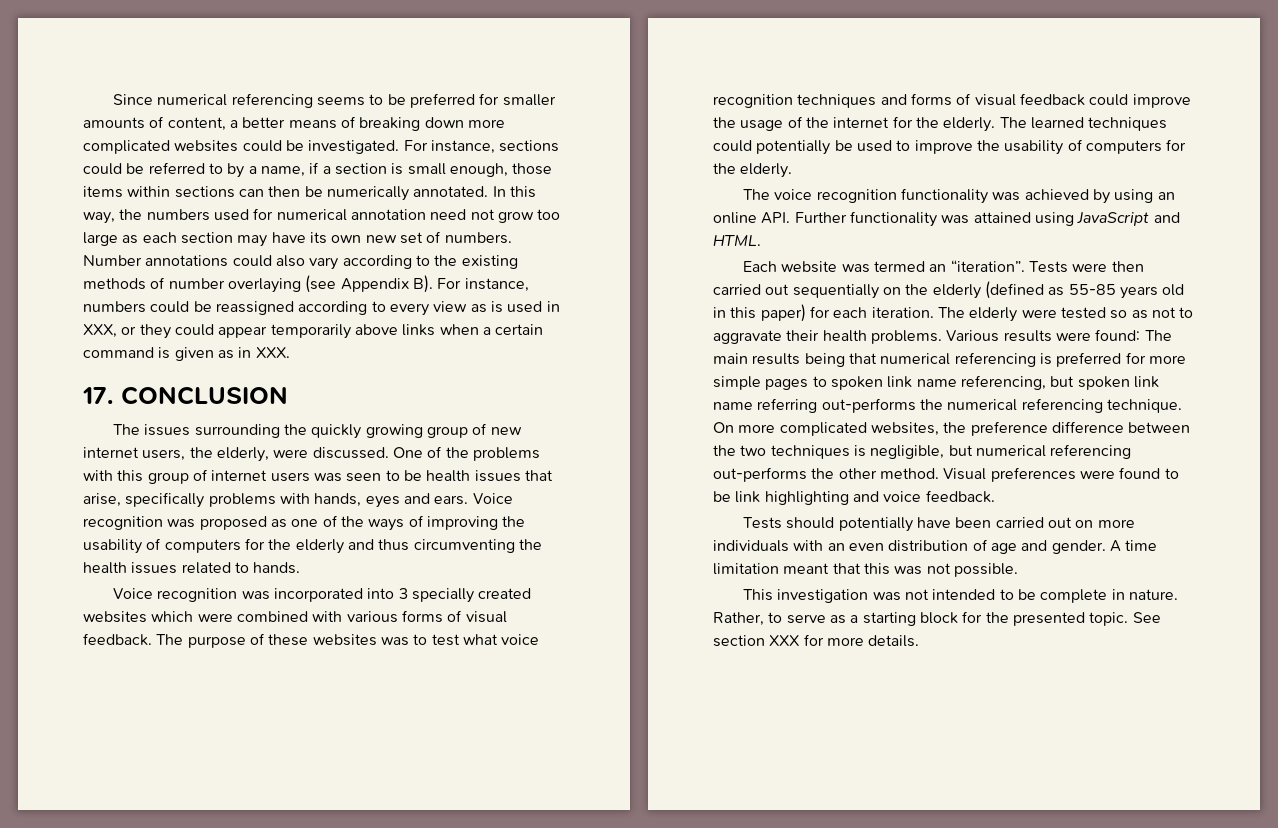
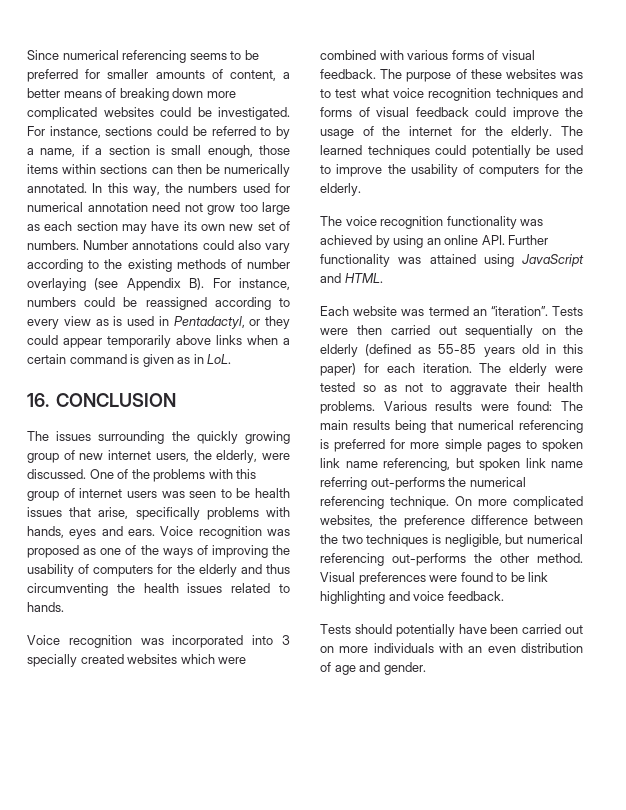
[83,324,117,338] XXX, -> [173,316,245,329] Pentadactyl,
[255,347,290,358] [82,387,113,404] XXX. // 17. -> [207,354,232,364] [27,393,49,407] LoL. // 16.
[1109,540,1158,552] [713,563,1018,577] [742,589,1178,603] [713,611,1161,626] [713,634,920,647] A time limitation meant that this was not possible. // This investigation was not intended to be complete in nature. Rather, to serve as a starting block for the presented topic. See section XXX for more details. -> (426, 668) none

